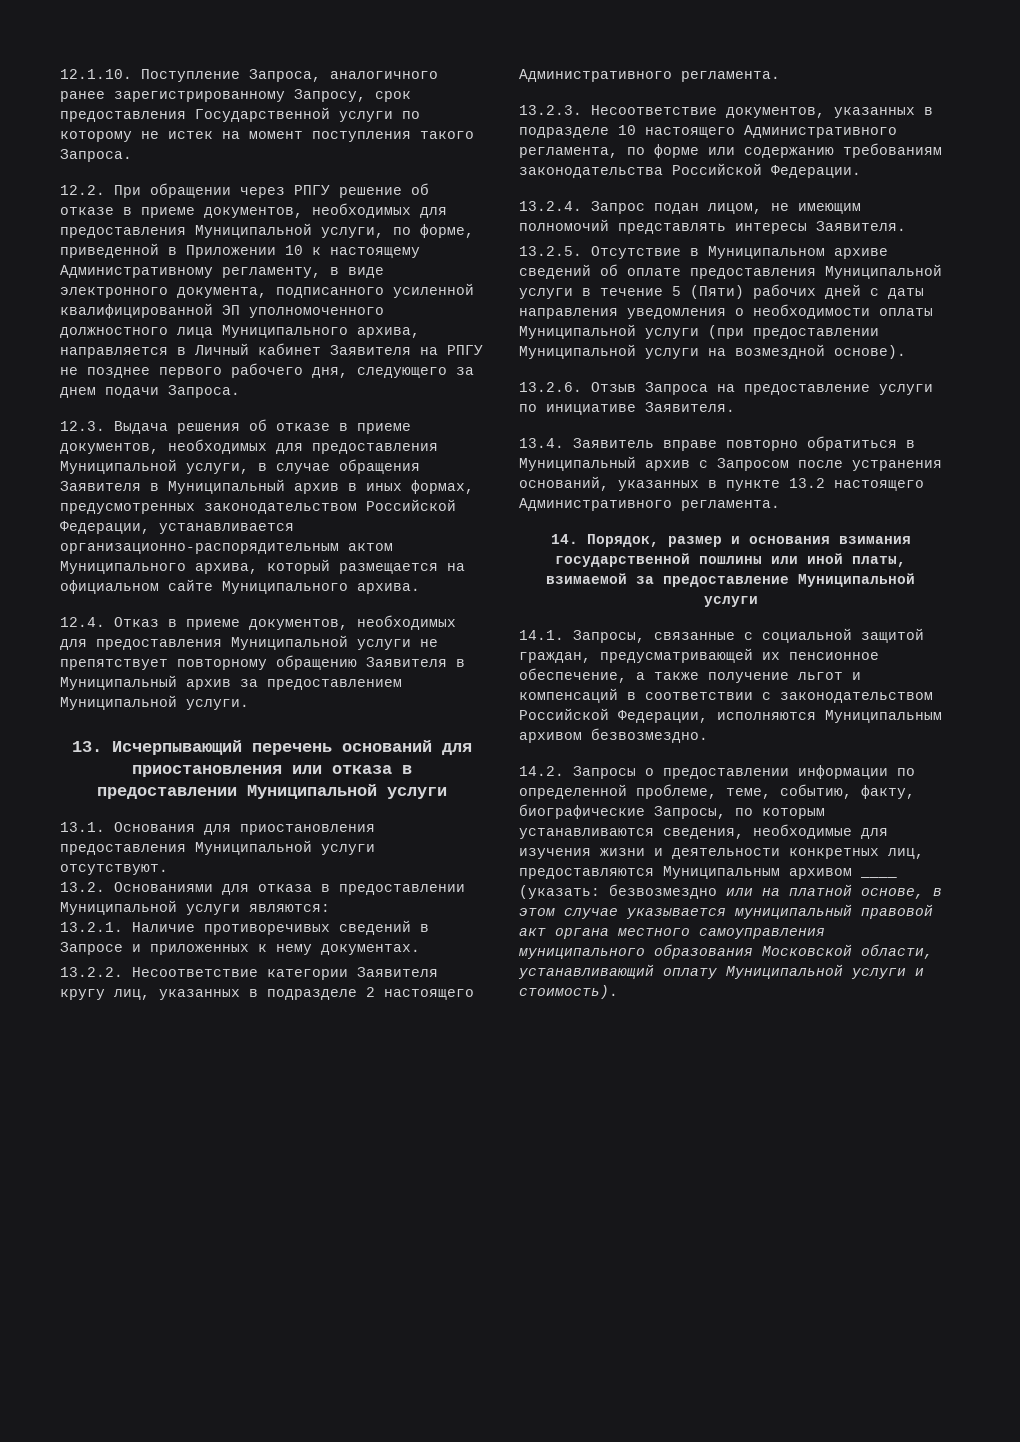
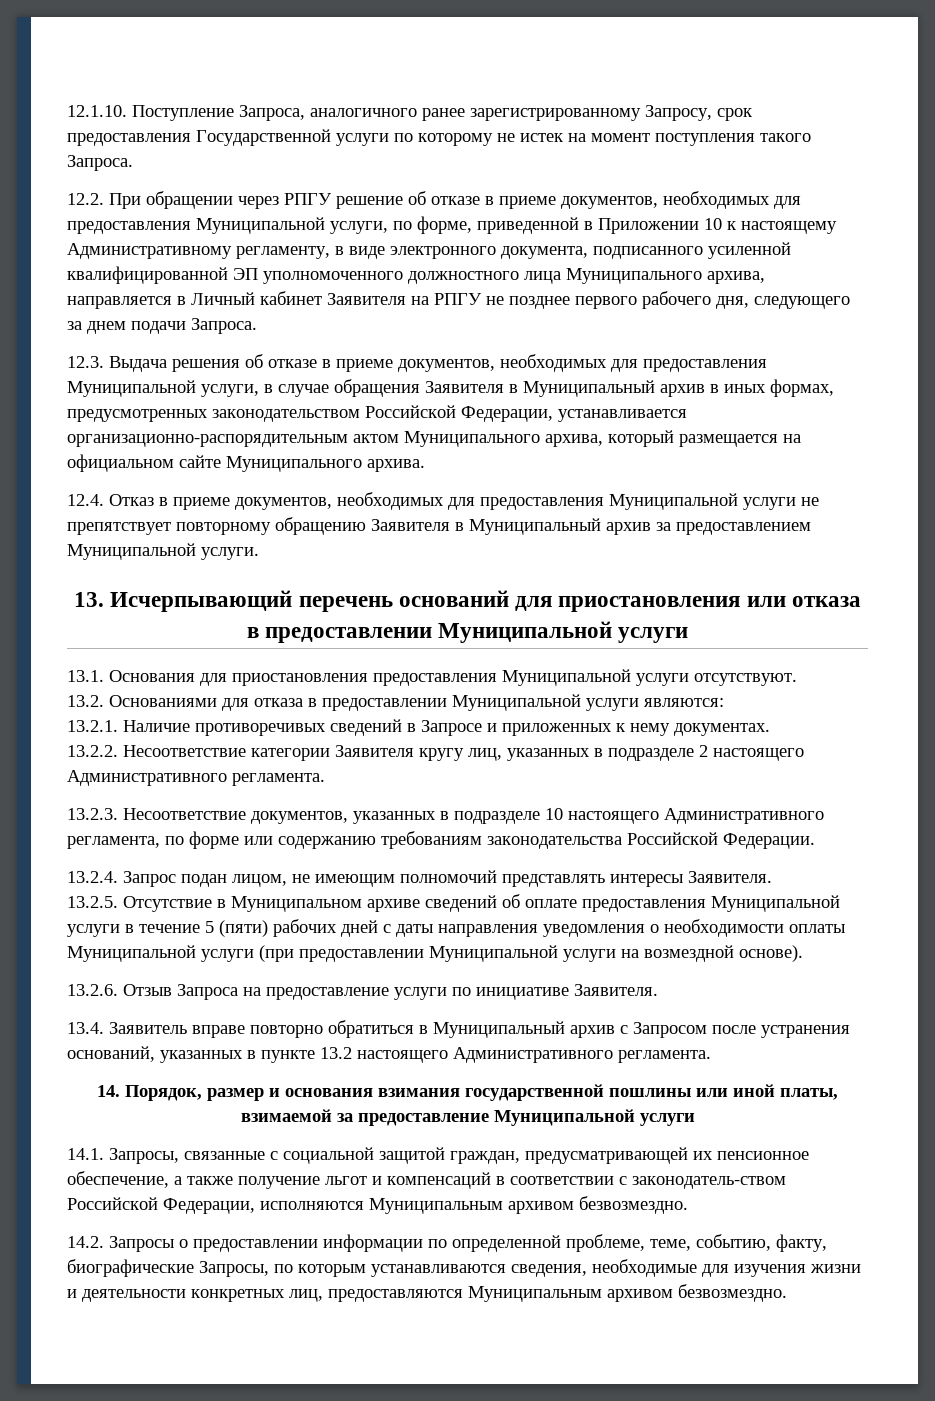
[690,285,744,299] (Пяти) -> [219,920,268,937] (пяти)
[780,692,933,703] законодательством -> [632,1176,786,1189] законодатель-ством
[860,876,897,878] [519,884,942,899] [519,904,933,919] [519,928,825,939] [518,944,933,959] [518,964,924,979] [519,985,618,999] ____ (указать: безвозмездно или на платной основе, в этом случае указывается муниципальный правовой акт органа местного самоуправления муниципального образования Московской области, устанавливающий оплату Муниципальной услуги и стоимость). -> [678,1284,787,1302] безвозмездно.

